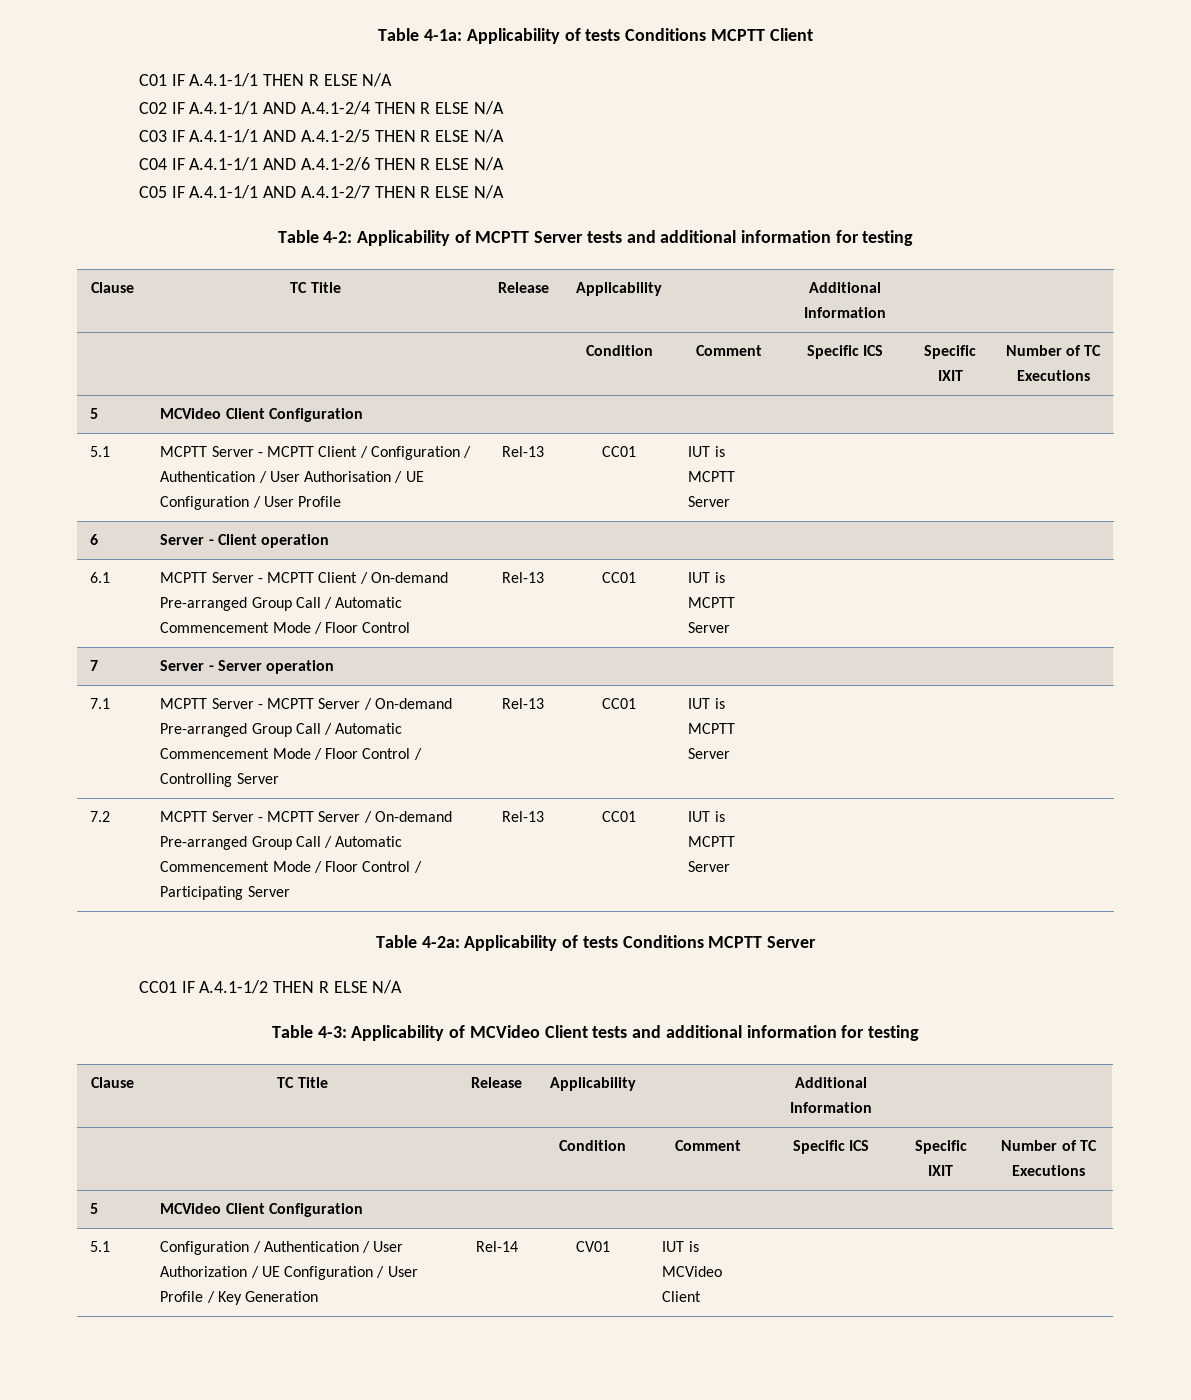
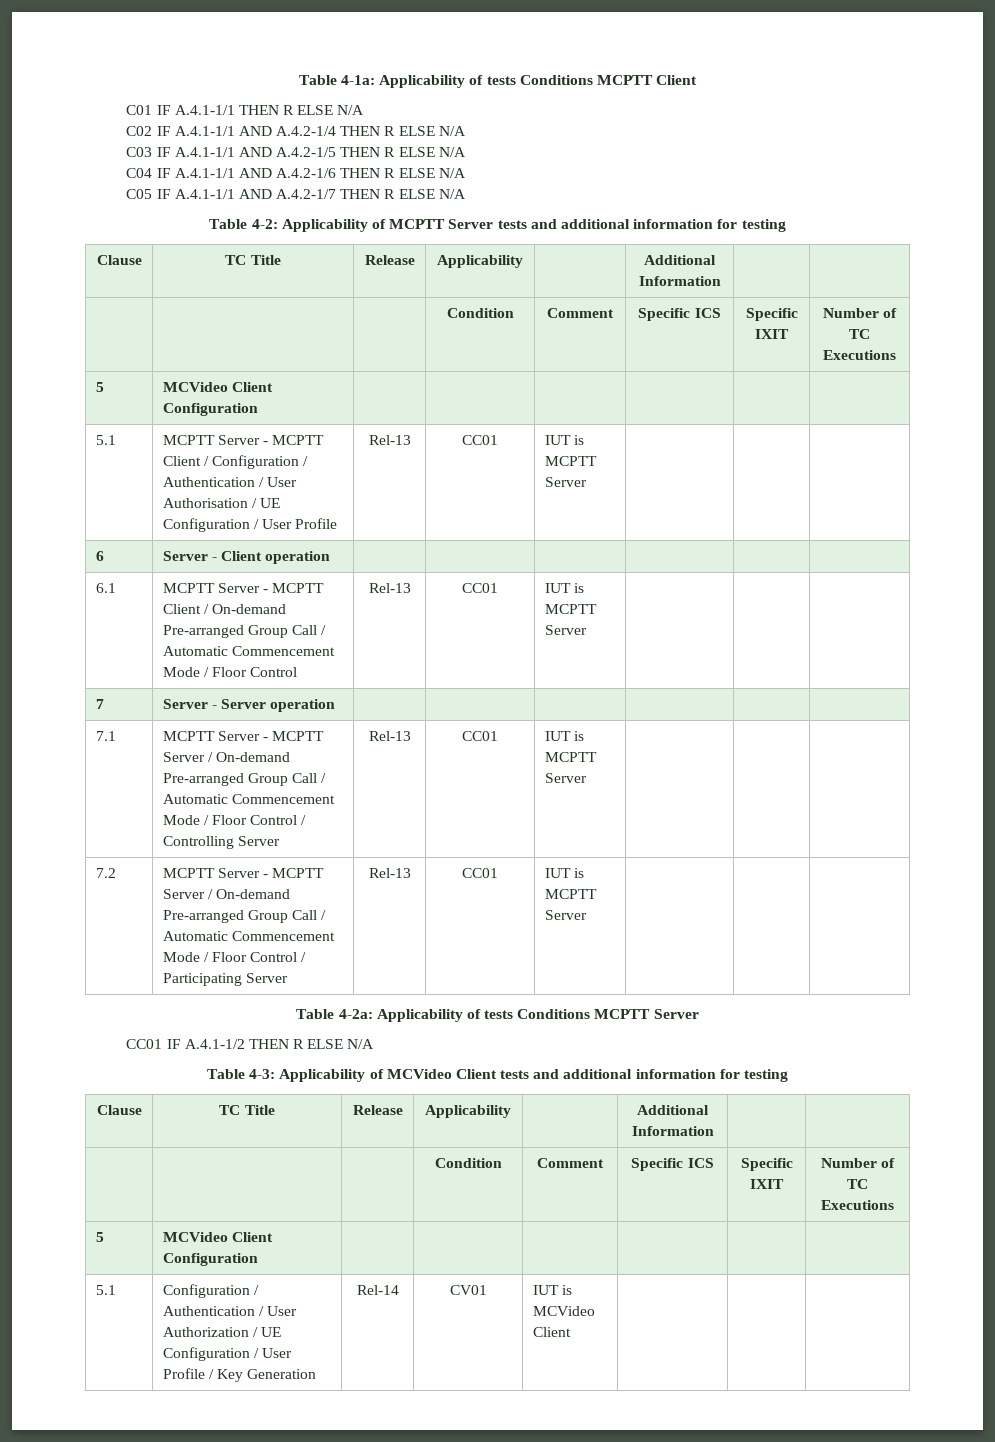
[300,101,370,115] A.4.1-2/4 -> [276,126,337,136] A.4.2-1/4
[300,129,370,143] A.4.1-2/5 -> [276,147,337,157] A.4.2-1/5
[300,157,370,171] A.4.1-2/6 -> [276,168,337,178] A.4.2-1/6
[300,185,370,199] A.4.1-2/7 -> [276,189,337,199] A.4.2-1/7

